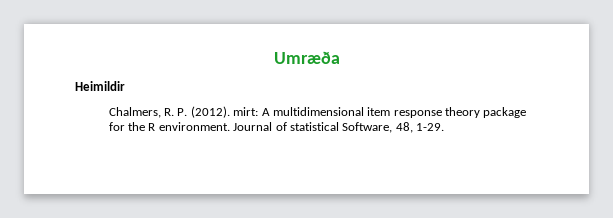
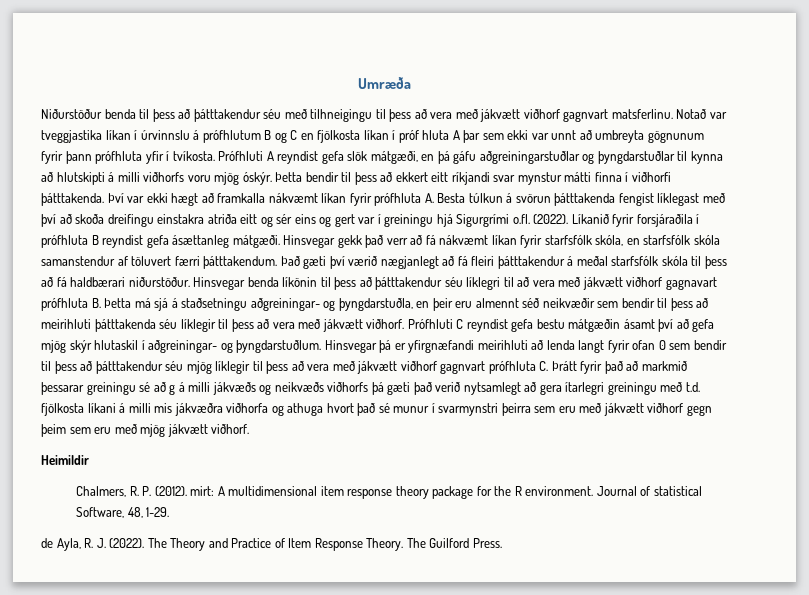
(340, 57) none -> [41,109,727,122] [41,130,704,143] [41,151,723,164] [41,172,671,185] [41,193,725,206] [41,214,700,227] [41,235,720,248] [41,256,727,269] [41,277,717,290] [41,298,709,311] [41,319,715,332] [41,340,727,353] [41,361,687,374] [41,382,700,395] [41,403,712,416] [41,424,250,437] // Niðurstöður benda til þess að þátttakendur séu með tilhneigingu til þess að vera með jákvætt viðhorf gagnvart matsferlinu. Notað var tveggjastika líkan í úrvinnslu á prófhlutum B og C en fjölkosta líkan í próf hluta A þar sem ekki var unnt að umbreyta gögnunum fyrir þann prófhluta yfir í tvíkosta. Prófhluti A reyndist gefa slök mátgæði, en þá gáfu aðgreiningarstuðlar og þyngdarstuðlar til kynna að hlutskipti á milli viðhorfs voru mjög óskýr. Þetta bendir til þess að ekkert eitt ríkjandi svar mynstur mátti finna í viðhorfi þátttakenda. Því var ekki hægt að framkalla nákvæmt líkan fyrir prófhluta A. Besta túlkun á svörun þátttakenda fengist líklegast með því að skoða dreifingu einstakra atriða eitt og sér eins og gert var í greiningu hjá Sigurgrími o.fl. (2022). Líkanið fyrir forsjáraðila í prófhluta B reyndist gefa ásættanleg mátgæði. Hinsvegar gekk það verr að fá nákvæmt líkan fyrir starfsfólk skóla, en starfsfólk skóla samanstendur af töluvert færri þátttakendum. Það gæti því værið nægjanlegt að fá fleiri þátttakendur á meðal starfsfólk skóla til þess að fá haldbærari niðurstöður. Hinsvegar benda líkönin til þess að þátttakendur séu líklegri til að vera með jákvætt viðhorf gagnavart prófhluta B. Þetta má sjá á staðsetningu aðgreiningar- og þyngdarstuðla, en þeir eru almennt séð neikvæðir sem bendir til þess að meirihluti þátttakenda séu líklegir til þess að vera með jákvætt viðhorf. Prófhluti C reyndist gefa bestu mátgæðin ásamt því að gefa mjög skýr hlutaskil í aðgreiningar- og þyngdarstuðlum. Hinsvegar þá er yfirgnæfandi meirihluti að lenda langt fyrir ofan 0 sem bendir til þess að þátttakendur séu mjög líklegir til þess að vera með jákvætt viðhorf gagnvart prófhluta C. Þrátt fyrir það að markmið þessarar greiningu sé að g á milli jákvæðs og neikvæðs viðhorfs þá gæti það verið nytsamlegt að gera ítarlegri greiningu með t.d. fjölkosta líkani á milli mis jákvæðra viðhorfa og athuga hvort það sé munur í svarmynstri þeirra sem eru með jákvætt viðhorf gegn þeim sem eru með mjög jákvætt viðhorf.
(445, 127) none -> [41,538,502,551] // de Ayla, R. J. (2022). The Theory and Practice of Item Response Theory. The Guilford Press.

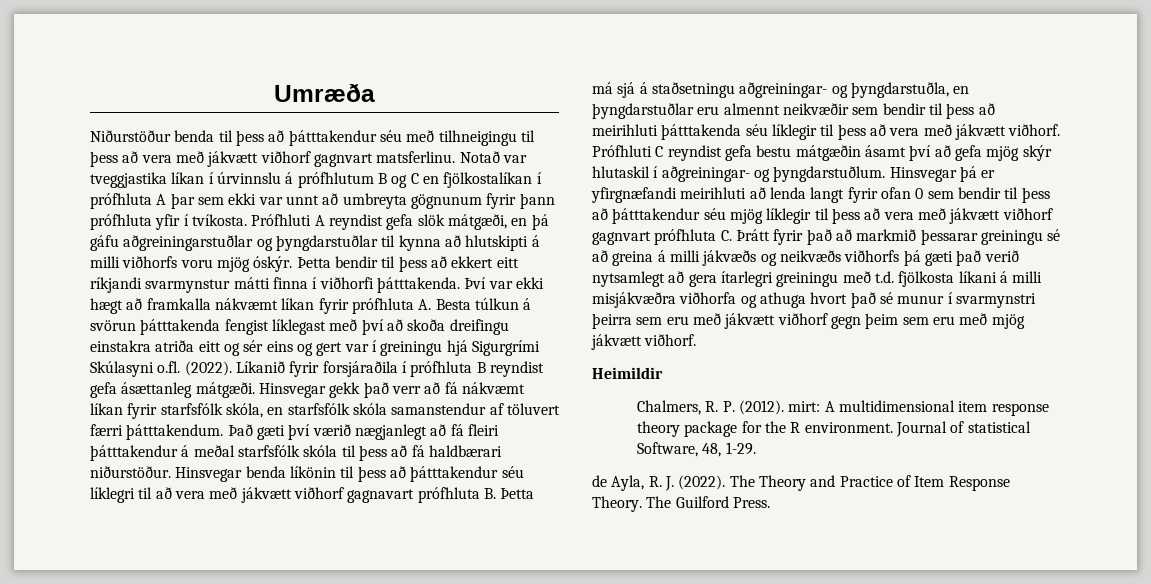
[317,130,450,143] fjölkosta líkan í próf hluta -> [443,172,542,188] [90,193,152,209] fjölkostalíkan í prófhluta
[493,172,562,185] svar mynstur -> [145,279,231,293] svarmynstur
(510, 220) none -> [90,361,154,377] Skúlasyni
[432,298,453,311] þeir -> [592,103,694,119] þyngdarstuðlar
[522,298,540,308] séð -> (780, 109) none
[169,384,176,395] g -> [612,251,654,266] greina
[154,403,223,416] mis jákvæðra -> [592,292,676,308] misjákvæðra

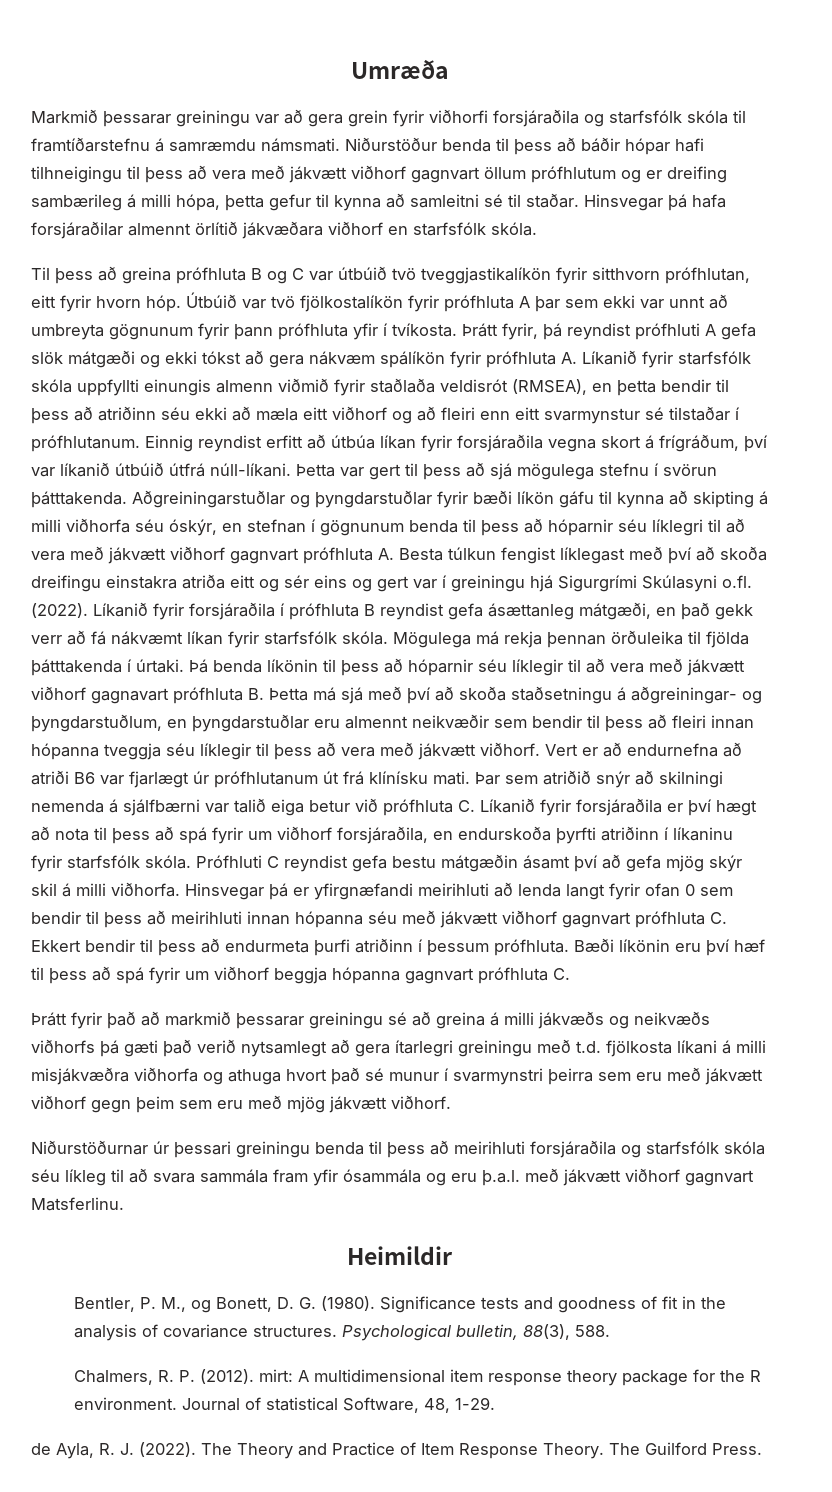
(375, 92) none -> [31,109,746,127] [31,137,340,152] Markmið þessarar greiningu var að gera grein fyrir viðhorfi forsjáraðila og starfsfólk skóla til framtíðarstefnu á samræmdu námsmati.
[288,130,435,146] þátttakendur séu með -> [581,137,704,155] báðir hópar hafi
[376,151,527,163] [90,172,542,188] matsferlinu. Notað var tveggjastika líkan í úrvinnslu á prófhlutum B og C en fjölkostalíkan í -> [484,166,727,183] [31,193,726,211] [31,221,537,239] [31,266,750,284] [31,292,439,312] öllum prófhlutum og er dreifing sambærileg á milli hópa, þetta gefur til kynna að samleitni sé til staðar. Hinsvegar þá hafa forsjáraðilar almennt örlítið jákvæðara viðhorf en starfsfólk skóla. // Til þess að greina prófhluta B og C var útbúið tvö tveggjastikalíkön fyrir sitthvorn prófhlutan, eitt fyrir hvorn hóp. Útbúið var tvö fjölkostalíkön fyrir
[251,214,549,230] [90,235,540,251] [90,256,519,272] [90,277,544,293] [90,298,349,314] Prófhluti A reyndist gefa slök mátgæði, en þá gáfu aðgreiningarstuðlar og þyngdarstuðlar til kynna að hlutskipti á milli viðhorfs voru mjög óskýr. Þetta bendir til þess að ekkert eitt ríkjandi svarmynstur mátti finna í viðhorfi þátttakenda. Því var ekki hægt að framkalla nákvæmt líkan fyrir -> [462,323,756,340] [31,350,751,368] [31,378,729,396] [31,406,740,424] [31,434,768,452] [31,462,717,480] [31,490,768,508] [31,518,745,536] [31,546,299,564] Þrátt fyrir, þá reyndist prófhluti A gefa slök mátgæði og ekki tókst að gera nákvæm spálíkön fyrir prófhluta A. Líkanið fyrir starfsfólk skóla uppfyllti einungis almenn viðmið fyrir staðlaða veldisrót (RMSEA), en þetta bendir til þess að atriðinn séu ekki að mæla eitt viðhorf og að fleiri enn eitt svarmynstur sé tilstaðar í prófhlutanum. Einnig reyndist erfitt að útbúa líkan fyrir forsjáraðila vegna skort á frígráðum, því var líkanið útbúið útfrá núll-líkani. Þetta var gert til þess að sjá mögulega stefnu í svörun þátttakenda. Aðgreiningarstuðlar og þyngdarstuðlar fyrir bæði líkön gáfu til kynna að skipting á milli viðhorfa séu óskýr, en stefnan í gögnunum benda til þess að hóparnir séu líklegri til að vera með jákvætt viðhorf gagnvart
[523,298,532,310] [90,319,221,335] á svörun þátttakenda -> (496, 553) none
[195,382,389,398] mátgæði. Hinsvegar gekk það -> [579,602,753,620] mátgæði, en það gekk
[225,403,560,418] [90,424,499,440] [90,445,502,461] [90,466,243,482] skóla, en starfsfólk skóla samanstendur af töluvert færri þátttakendum. Það gæti því værið nægjanlegt að fá fleiri þátttakendur á meðal starfsfólk skóla til þess að fá haldbærari niðurstöður. Hinsvegar -> [342,630,749,648] [31,659,208,676] skóla. Mögulega má rekja þennan örðuleika til fjölda þátttakenda í úrtaki. Þá
[410,466,524,482] [90,487,135,503] þátttakendur séu líklegri -> [408,659,563,676] hóparnir séu líklegir
[639,82,949,98] á staðsetningu aðgreiningar- og þyngdarstuðla, -> [368,686,762,704] [31,714,162,732] með því að skoða staðsetningu á aðgreiningar- og þyngdarstuðlum,
[592,124,742,140] meirihluti þátttakenda -> [672,715,754,729] [31,743,161,760] fleiri innan hópanna tveggja
(1061, 130) none -> [545,742,742,757] [31,770,723,788] [31,798,757,816] [31,826,733,844] [31,855,191,872] Vert er að endurnefna að atriði B6 var fjarlægt úr prófhlutanum út frá klínísku mati. Þar sem atriðið snýr að skilningi nemenda á sjálfbærni var talið eiga betur við prófhluta C. Líkanið fyrir forsjáraðila er því hægt að nota til þess að spá fyrir um viðhorf forsjáraðila, en endurskoða þyrfti atriðinn í líkaninu fyrir starfsfólk skóla.
[592,166,886,182] hlutaskil í aðgreiningar- og þyngdarstuðlum. -> [31,882,180,897] skil á milli viðhorfa.
[612,208,914,224] þátttakendur séu mjög líklegir til þess að vera -> [171,911,397,928] meirihluti innan hópanna séu
(732, 235) none -> [31,938,765,956] [31,966,570,984] Ekkert bendir til þess að endurmeta þurfi atriðinn í þessum prófhluta. Bæði líkönin eru því hæf til þess að spá fyrir um viðhorf beggja hópanna gagnvart prófhluta C. //
[592,367,663,379] Heimildir -> [31,1140,765,1158] [31,1168,754,1186] [31,1197,124,1211] [347,1246,453,1265] [74,1296,727,1313] [74,1324,611,1341] Niðurstöðurnar úr þessari greiningu benda til þess að meirihluti forsjáraðila og starfsfólk skóla séu líkleg til að svara sammála fram yfir ósammála og eru þ.a.l. með jákvætt viðhorf gagnvart Matsferlinu. // Heimildir // Bentler, P. M., og Bonett, D. G. (1980). Significance tests and goodness of fit in the analysis of covariance structures. Psychological bulletin, 88(3), 588.

